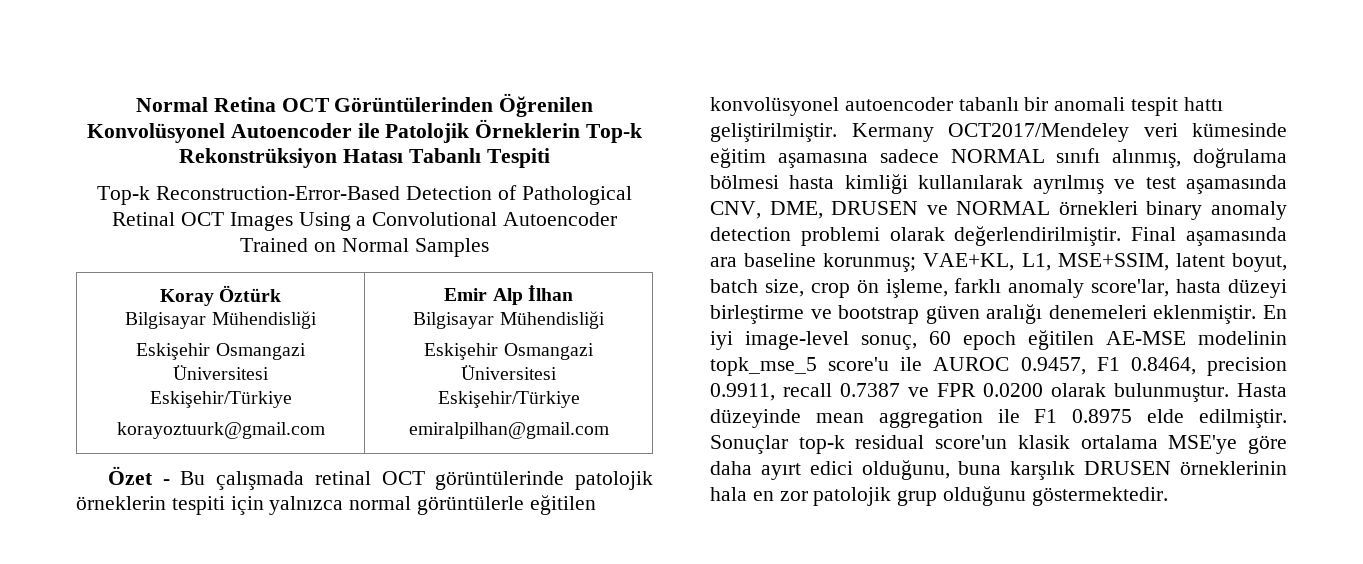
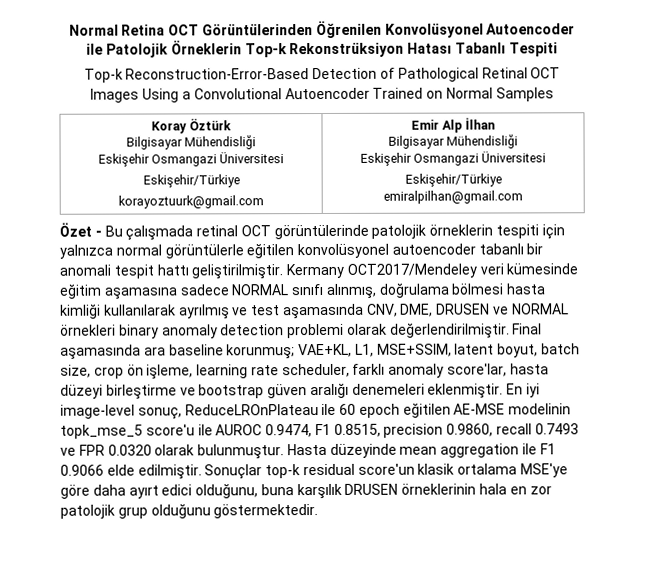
(948, 288) none -> [196,363,350,379] learning rate scheduler,
(917, 342) none -> [184,403,337,416] ReduceLROnPlateau ile
[1020,357,1287,376] [710,383,900,401] 0.9457, F1 0.8464, precision 0.9911, recall 0.7387 -> [265,423,579,438] 0.9474, F1 0.8515, precision 0.9860, recall 0.7493
[983,383,1043,397] 0.0200 -> [107,444,152,456] 0.0320
[1072,409,1133,423] 0.8975 -> [60,464,104,476] 0.9066

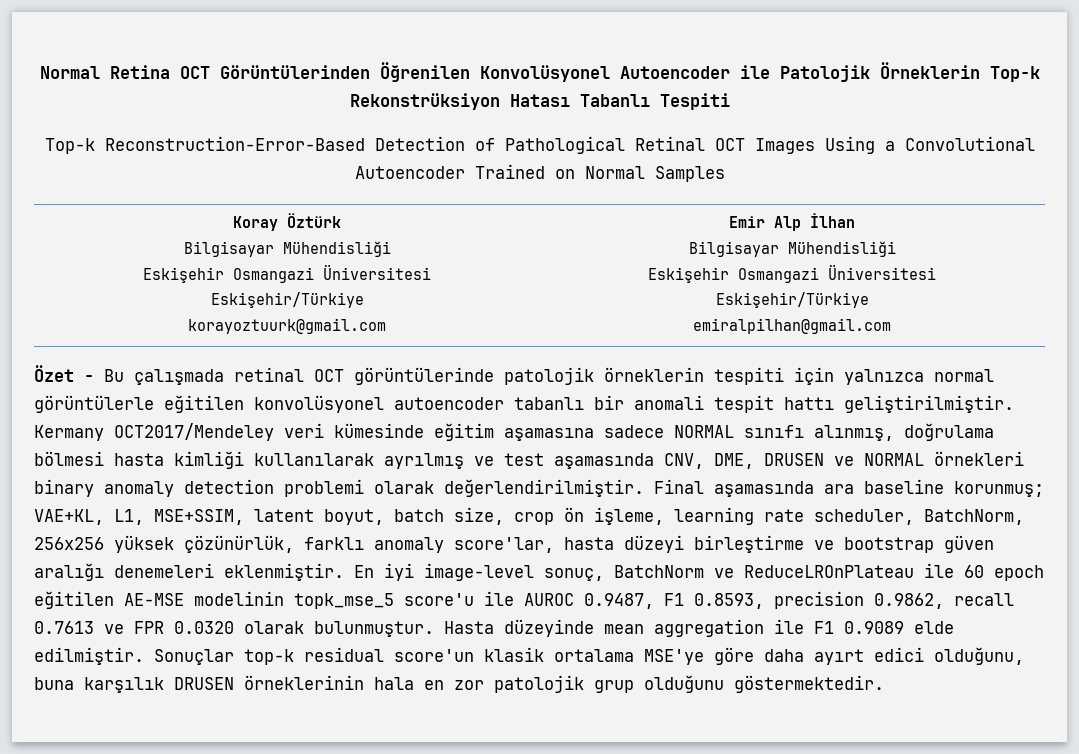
(350, 370) none -> [924,509,1024,525] [34,535,294,553] BatchNorm, 256x256 yüksek çözünürlük,
(182, 413) none -> [614,565,734,578] BatchNorm ve
[265,423,579,438] 0.9474, F1 0.8515, precision 0.9860, recall 0.7493 -> [584,591,1014,609] [34,621,94,634] 0.9487, F1 0.8593, precision 0.9862, recall 0.7613
[60,464,104,476] 0.9066 -> [844,621,904,634] 0.9089

